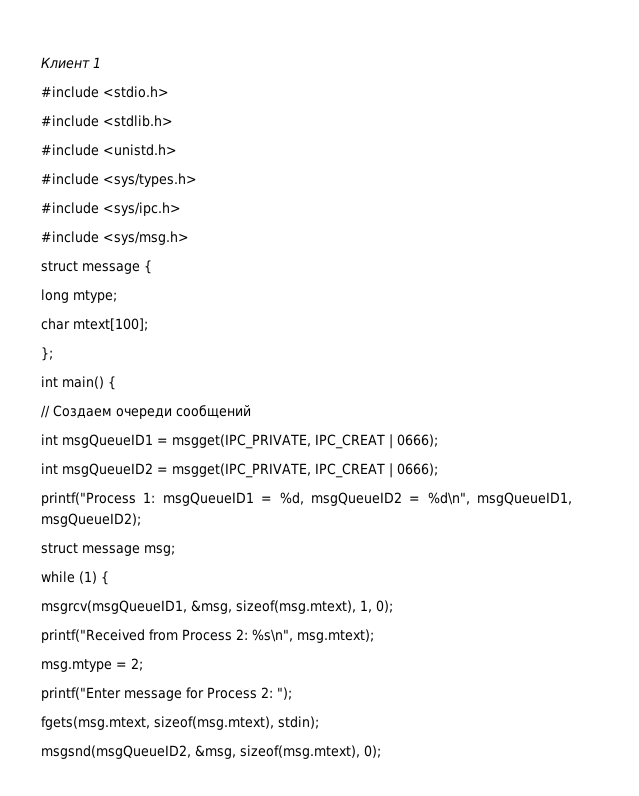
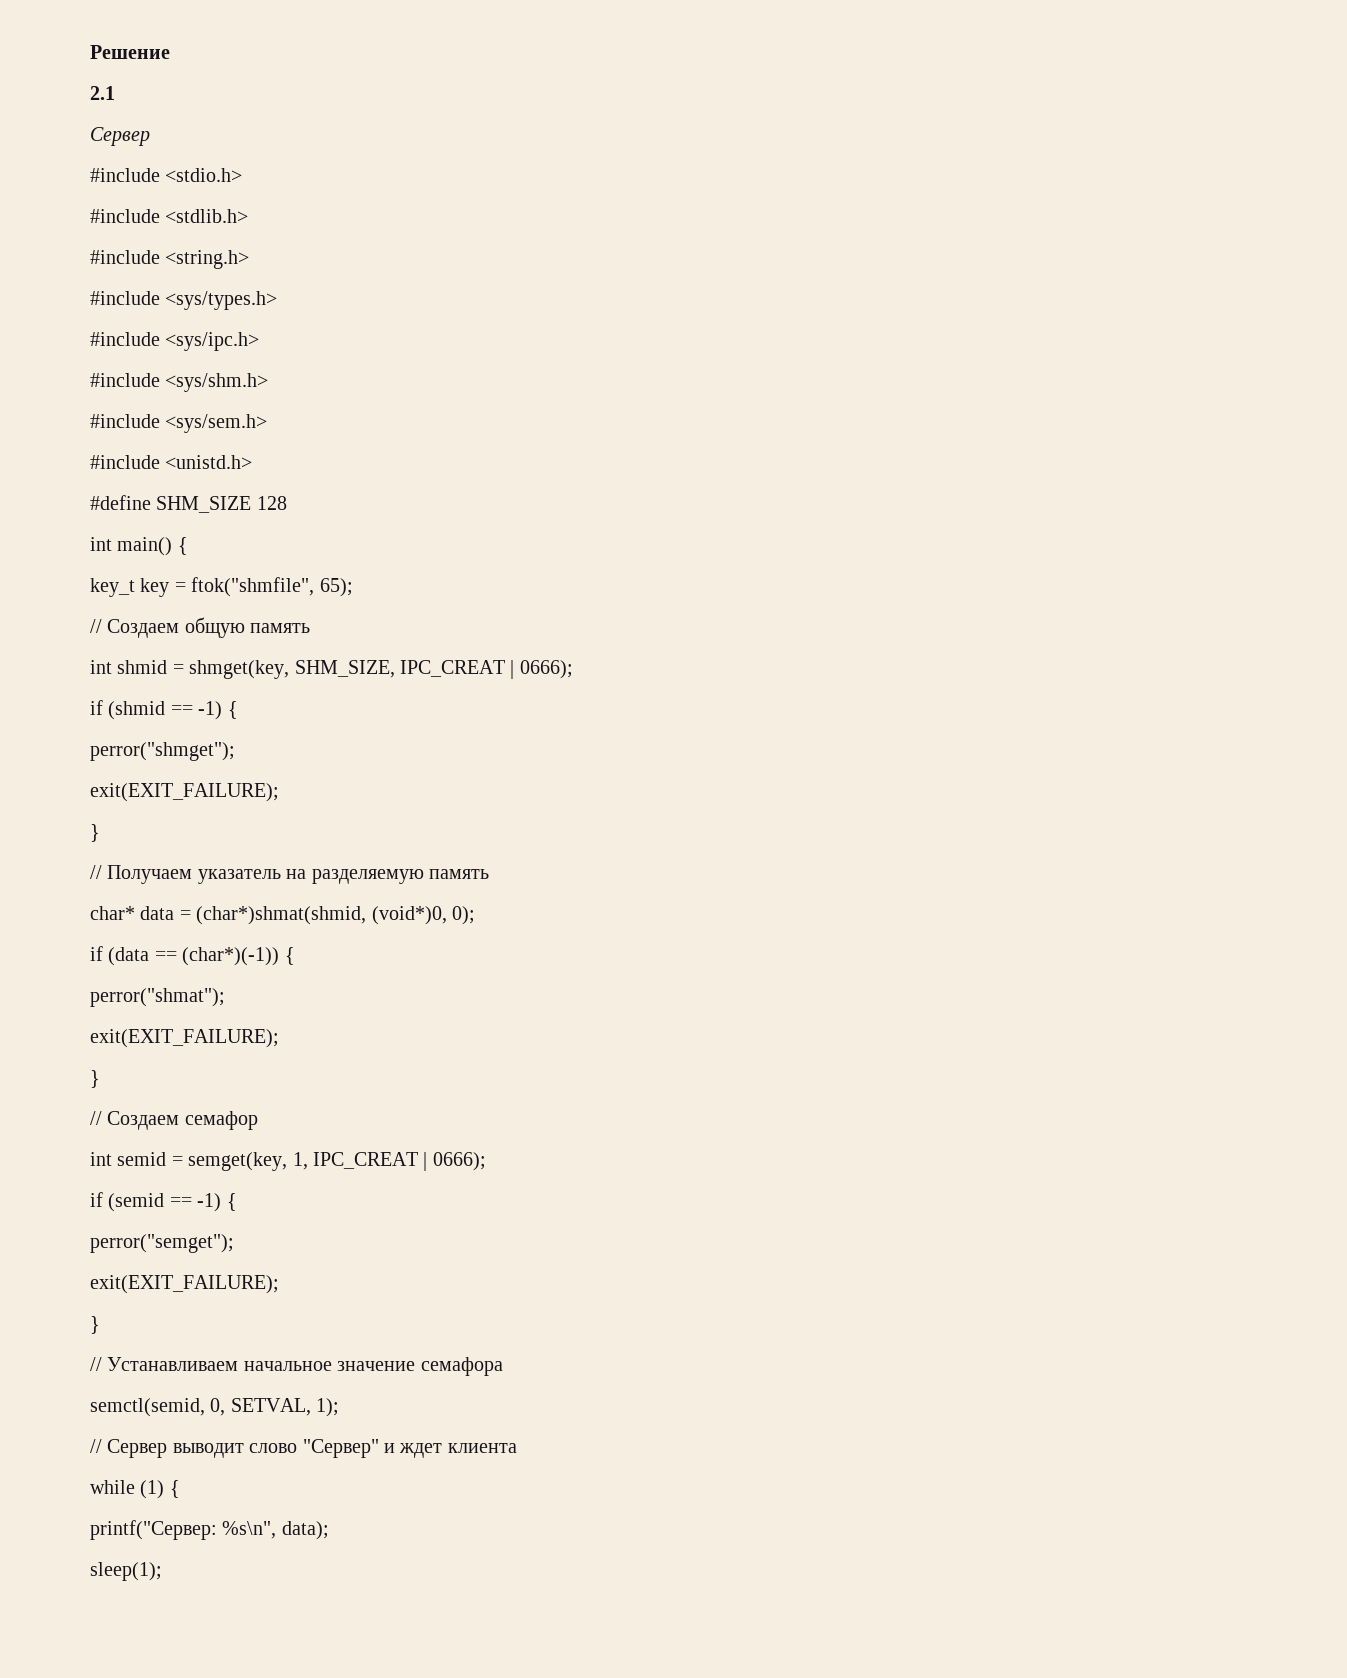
[41,57,101,69] Клиент 1 -> [90,45,170,59] [90,86,115,100] [90,127,150,146] Решение // 2.1 // Сервер
[103,144,177,156] <unistd.h> -> [165,250,250,269] <string.h>
[103,231,189,245] [41,260,152,274] [41,289,117,303] [41,318,148,331] [41,347,53,361] [41,376,116,390] [41,405,251,419] [41,434,438,449] [41,463,438,478] [41,492,572,506] [41,513,141,527] [41,543,175,556] [41,571,109,585] [41,600,393,614] [41,629,374,643] [41,658,143,672] [41,687,292,701] [41,716,319,730] [41,745,381,759] <sys/msg.h> // struct message { // long mtype; // char mtext[100]; // }; // int main() { // // Создаем очереди сообщений // int msgQueueID1 = msgget(IPC_PRIVATE, IPC_CREAT | 0666); // int msgQueueID2 = msgget(IPC_PRIVATE, IPC_CREAT | 0666); // printf("Process 1: msgQueueID1 = %d, msgQueueID2 = %d\n", msgQueueID1, msgQueueID2); // struct message msg; // while (1) { // msgrcv(msgQueueID1, &msg, sizeof(msg.mtext), 1, 0); // printf("Received from Process 2: %s\n", msg.mtext); // msg.mtype = 2; // printf("Enter message for Process 2: "); // fgets(msg.mtext, sizeof(msg.mtext), stdin); // msgsnd(msgQueueID2, &msg, sizeof(msg.mtext), 0); -> [165,373,269,392] [90,414,268,433] [90,455,253,469] [90,495,287,513] [90,537,188,556] [90,577,353,597] [90,617,311,638] [90,660,573,679] [90,700,238,720] [90,742,235,761] [90,783,279,802] [90,824,100,842] [90,865,489,884] [90,906,475,925] [90,946,295,966] [90,988,225,1007] [90,1029,279,1048] [90,1070,100,1088] [90,1111,258,1130] [90,1152,486,1171] [90,1192,237,1212] [90,1234,234,1253] [90,1275,279,1294] [90,1316,100,1334] [90,1357,503,1376] [90,1398,340,1417] [90,1439,517,1458] [90,1480,180,1499] [90,1520,329,1540] [90,1562,162,1581] <sys/shm.h> // #include <sys/sem.h> // #include <unistd.h> // #define SHM_SIZE 128 // int main() { // key_t key = ftok("shmfile", 65); // // Создаем общую память // int shmid = shmget(key, SHM_SIZE, IPC_CREAT | 0666); // if (shmid == -1) { // perror("shmget"); // exit(EXIT_FAILURE); // } // // Получаем указатель на разделяемую память // char* data = (char*)shmat(shmid, (void*)0, 0); // if (data == (char*)(-1)) { // perror("shmat"); // exit(EXIT_FAILURE); // } // // Создаем семафор // int semid = semget(key, 1, IPC_CREAT | 0666); // if (semid == -1) { // perror("semget"); // exit(EXIT_FAILURE); // } // // Устанавливаем начальное значение семафора // semctl(semid, 0, SETVAL, 1); // // Сервер выводит слово "Сервер" и ждет клиента // while (1) { // printf("Сервер: %s\n", data); // sleep(1);

